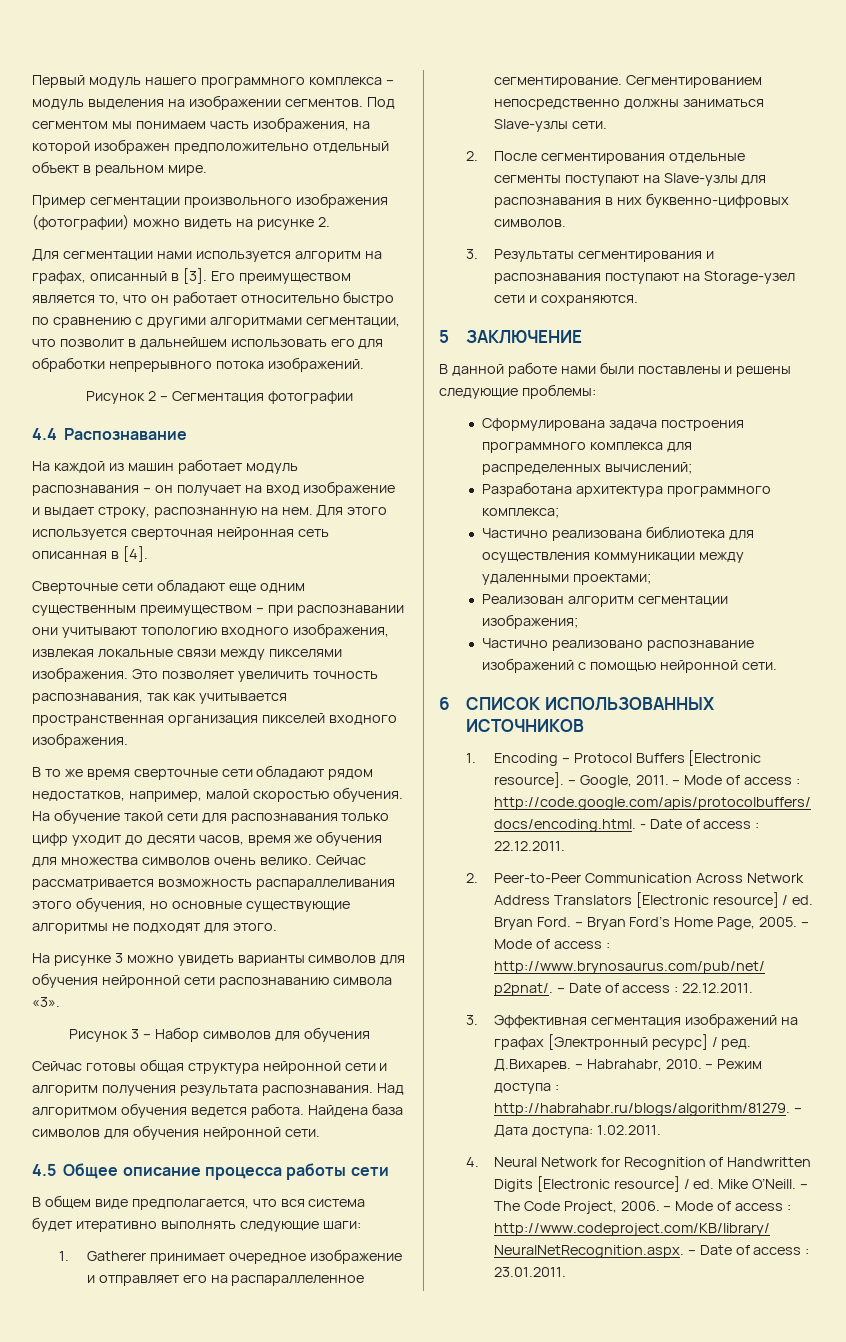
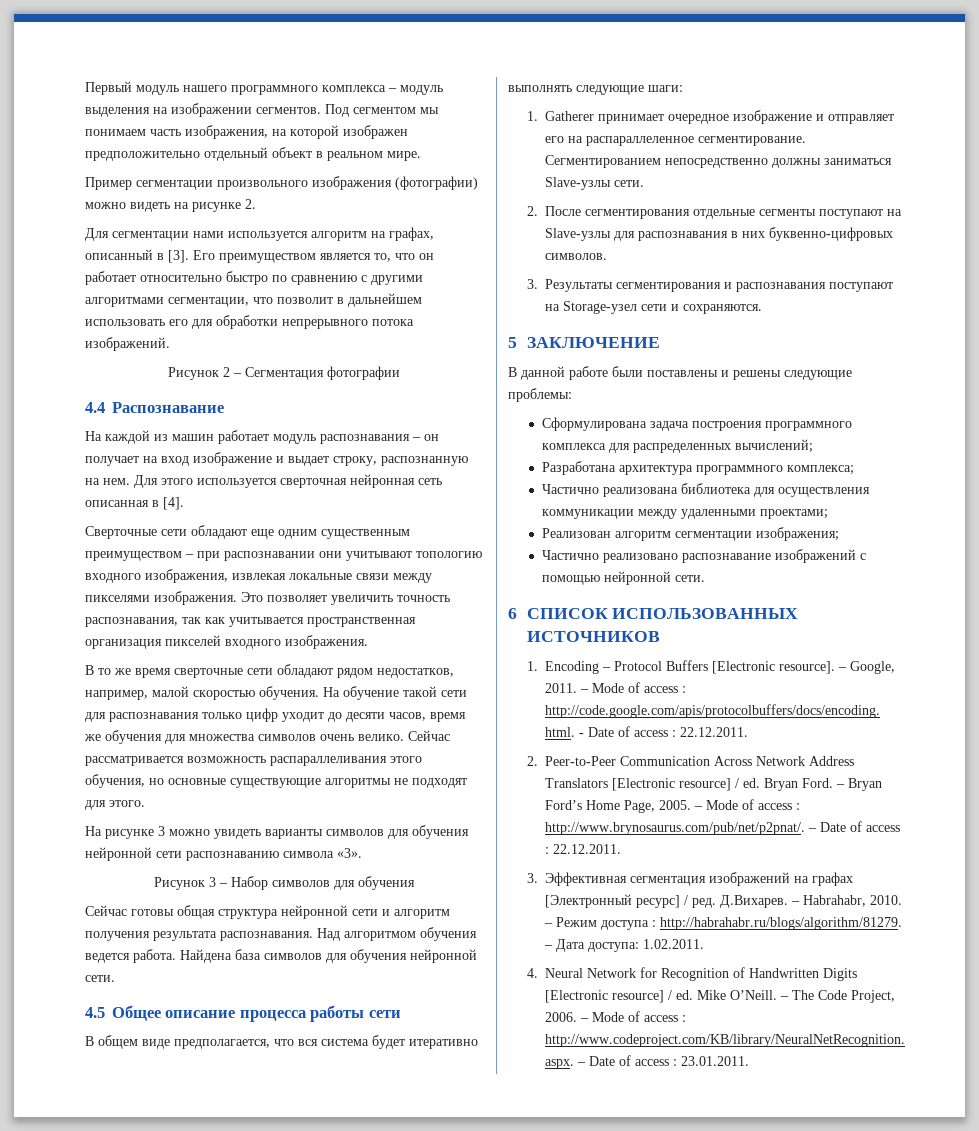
[560,366,596,374] нами -> (608, 373) none

